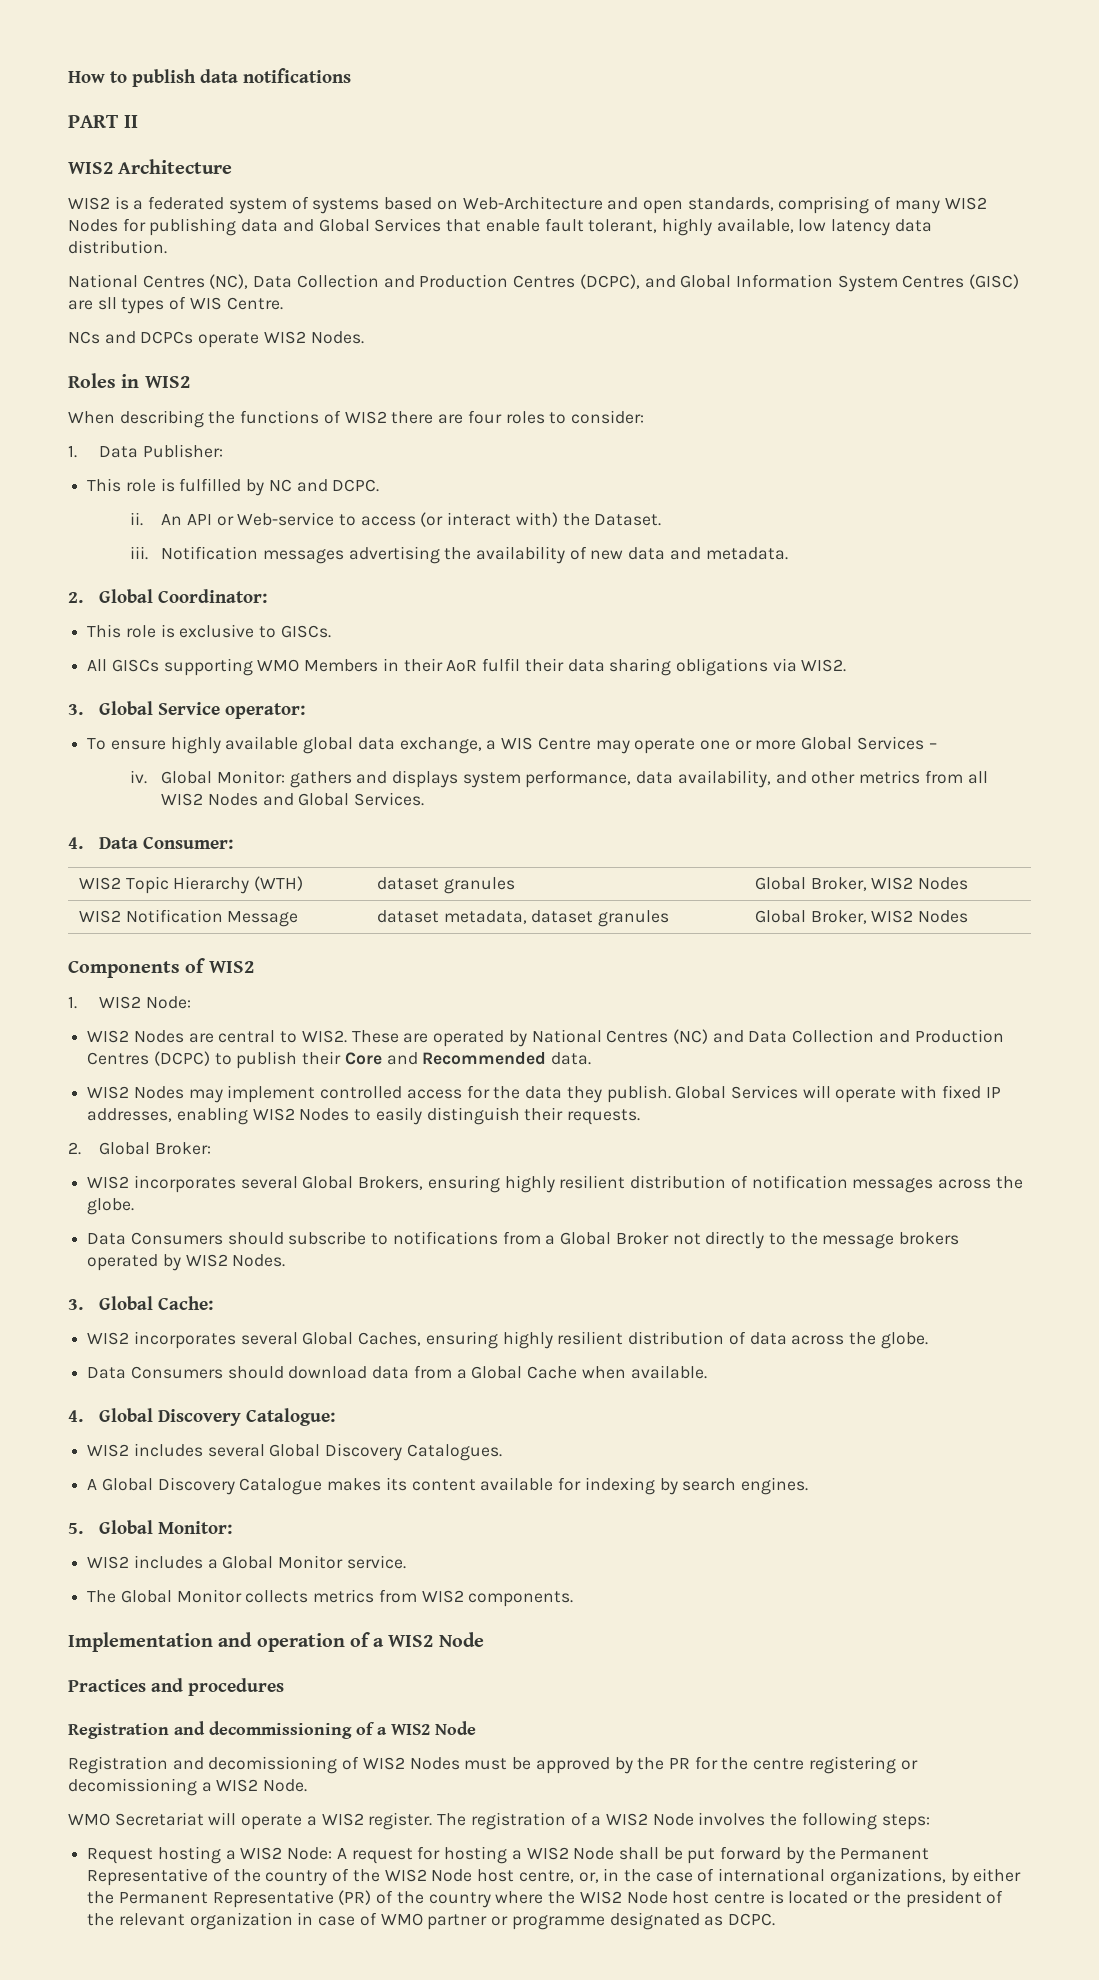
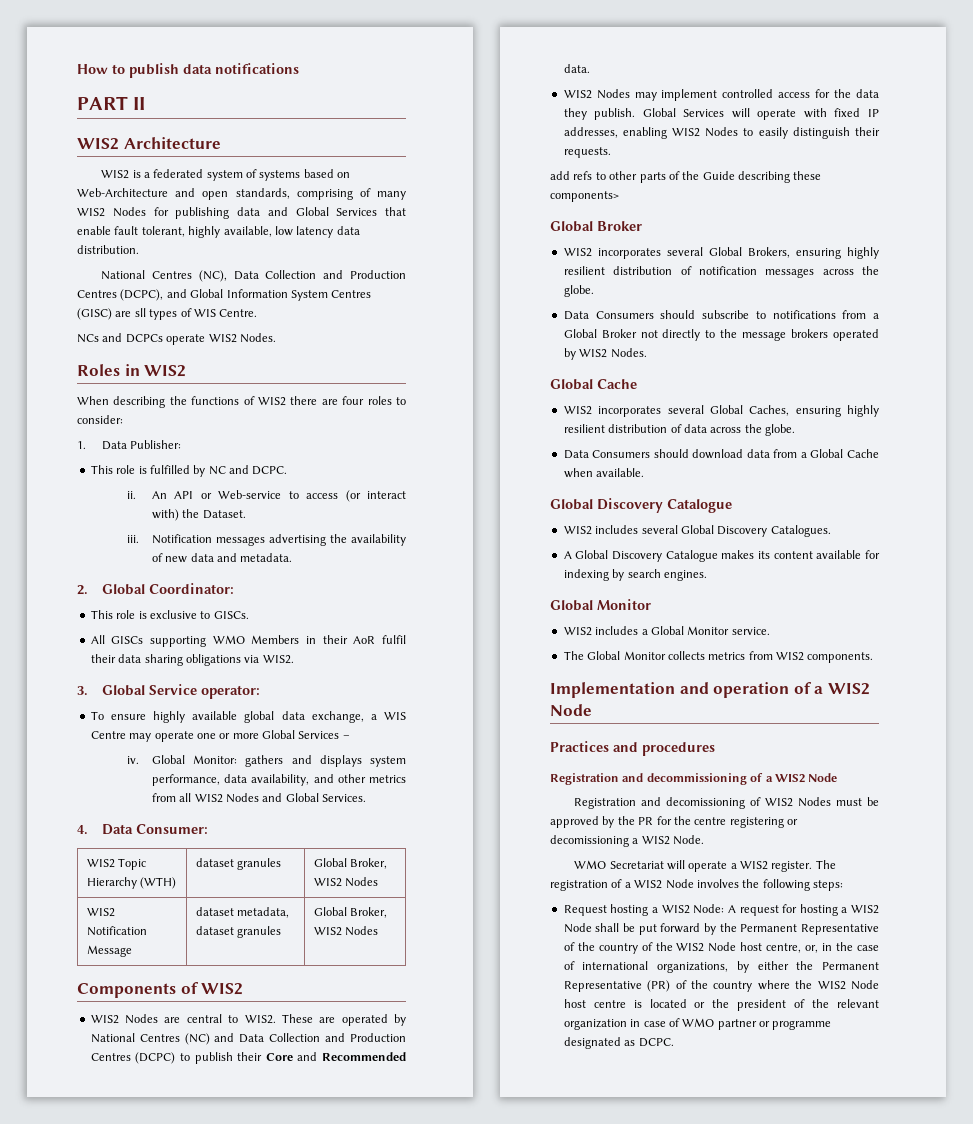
[68,996,191,1009] // 1. WIS2 Node: -> (244, 989) none
[68,1142,211,1155] 2. Global Broker: -> [550,171,822,183] [550,191,619,202] [550,221,642,232] add refs to other parts of the Guide describing these components> // Global Broker
[68,1296,214,1310] 3. Global Cache: -> [550,379,637,390] Global Cache
[68,1408,336,1426] 4. Global Discovery Catalogue: -> [550,498,732,513] Global Discovery Catalogue
[68,1520,233,1534] 5. Global Monitor: -> [550,599,651,611] Global Monitor

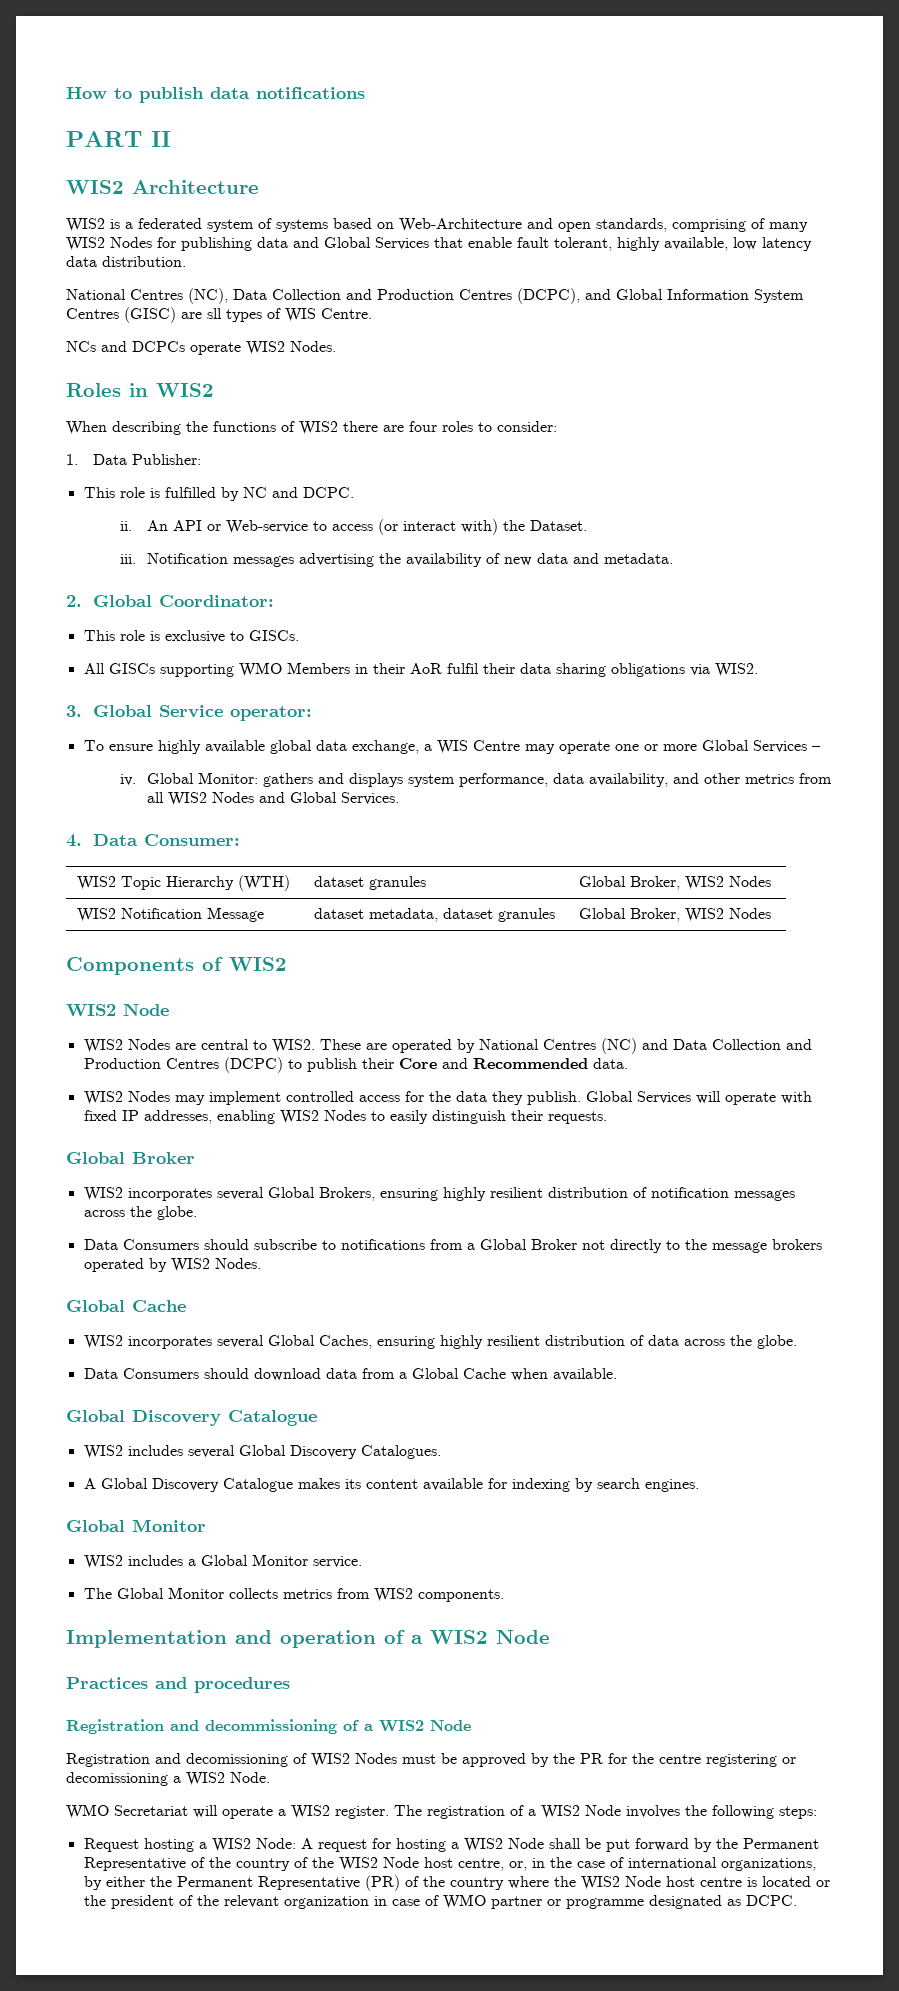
(244, 989) none -> [66,1003,169,1017] // WIS2 Node
[550,171,822,183] [550,191,619,202] // add refs to other parts of the Guide describing these components> -> (607, 1117) none

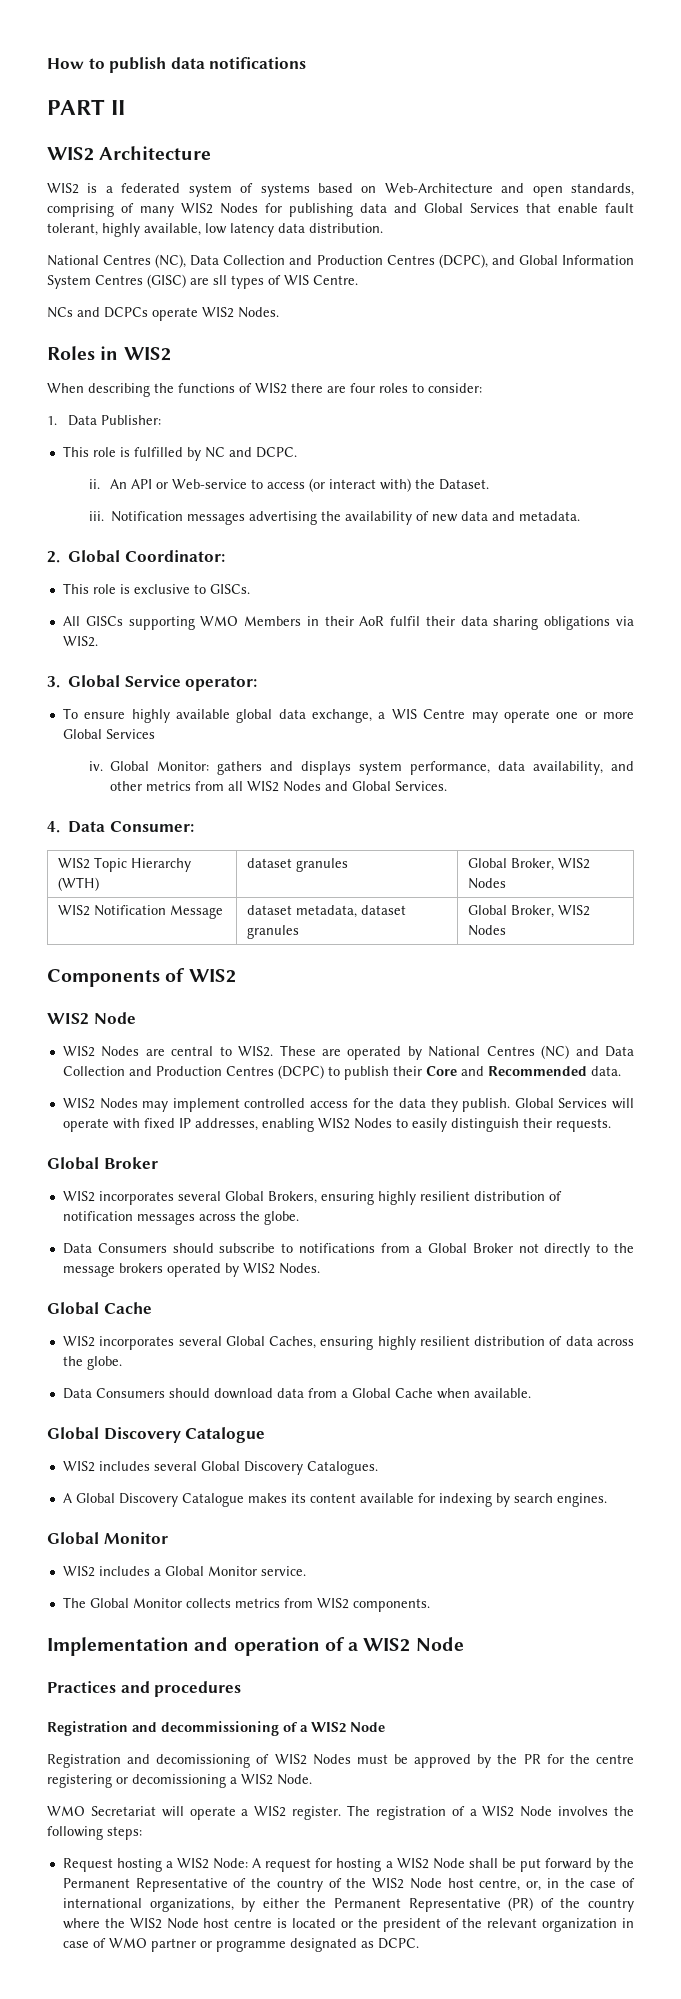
[811,746,820,751] – -> (155, 734) none

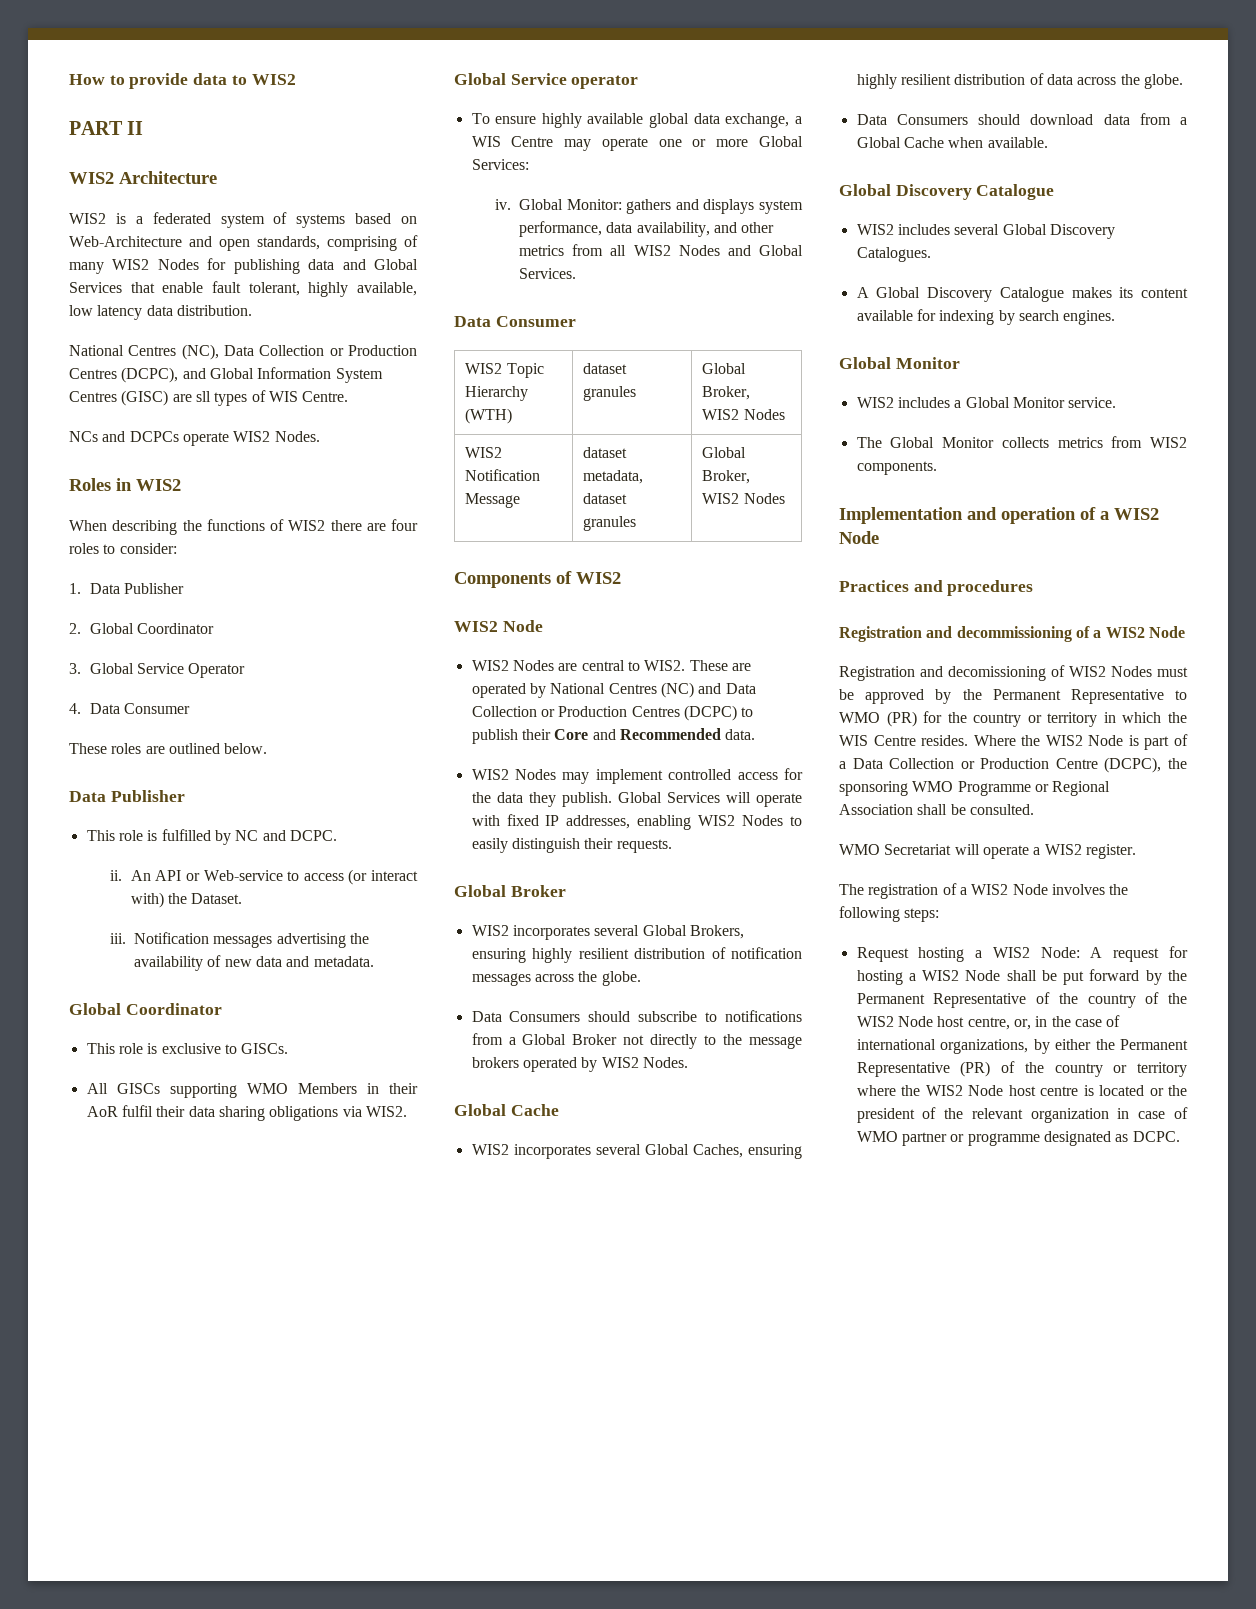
[109,57,307,73] publish data notifications -> [129,73,296,89] provide data to WIS2
[289,255,313,265] and -> [329,348,344,356] or
[101,415,162,425] Publisher: -> [123,583,184,594] [69,623,214,634] [69,663,246,678] [69,703,190,714] [69,743,268,754] [69,790,185,802] Publisher // 2. Global Coordinator // 3. Global Service Operator // 4. Data Consumer // These roles are outlined below. // Data Publisher
[47,550,225,563] 2. Global Coordinator: -> [69,1003,222,1015] Global Coordinator
[47,675,258,691] 3. Global Service operator: -> [454,73,639,89] Global Service operator
[105,729,155,739] Services -> [471,159,529,170] Services:
[47,821,194,833] 4. Data Consumer: -> [454,316,576,327] Data Consumer
[128,1066,152,1076] and -> [540,709,555,717] or
[523,1754,635,1764] [47,1774,312,1788] PR for the centre registering or decomissioning a WIS2 Node. -> [992,689,1187,704] [839,711,1187,727] [839,734,1188,750] [839,757,1187,773] [839,781,1111,796] [839,804,1034,815] Permanent Representative to WMO (PR) for the country or territory in which the WIS Centre resides. Where the WIS2 Node is part of a Data Collection or Production Centre (DCPC), the sponsoring WMO Programme or Regional Association shall be consulted.
(342, 1813) none -> (1136, 851) //
(635, 1905) none -> [1113,1062,1187,1077] or territory

